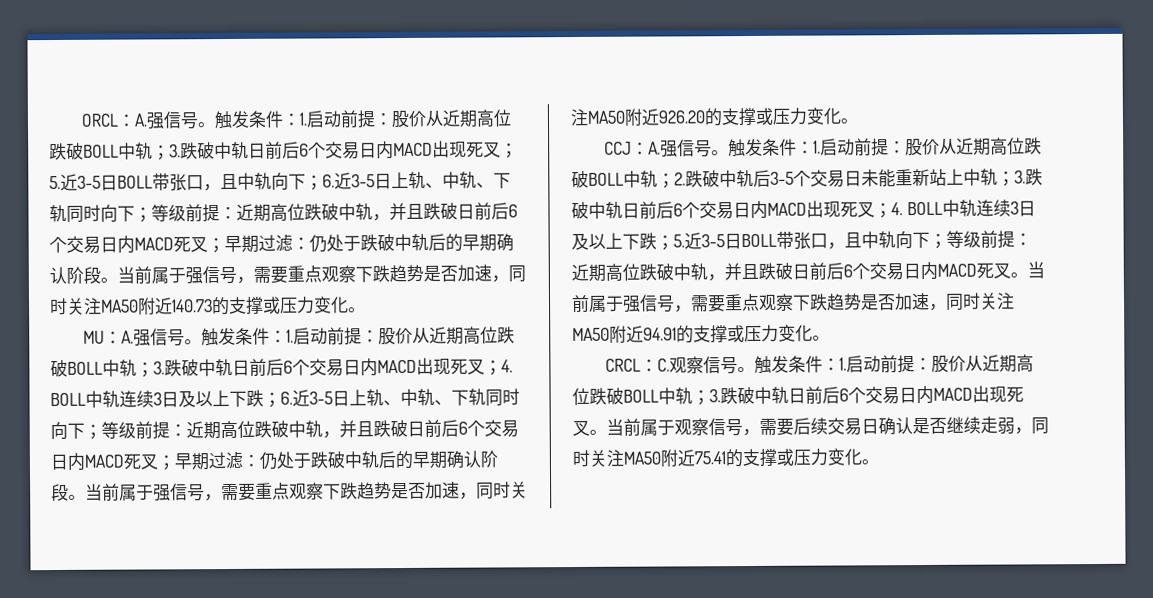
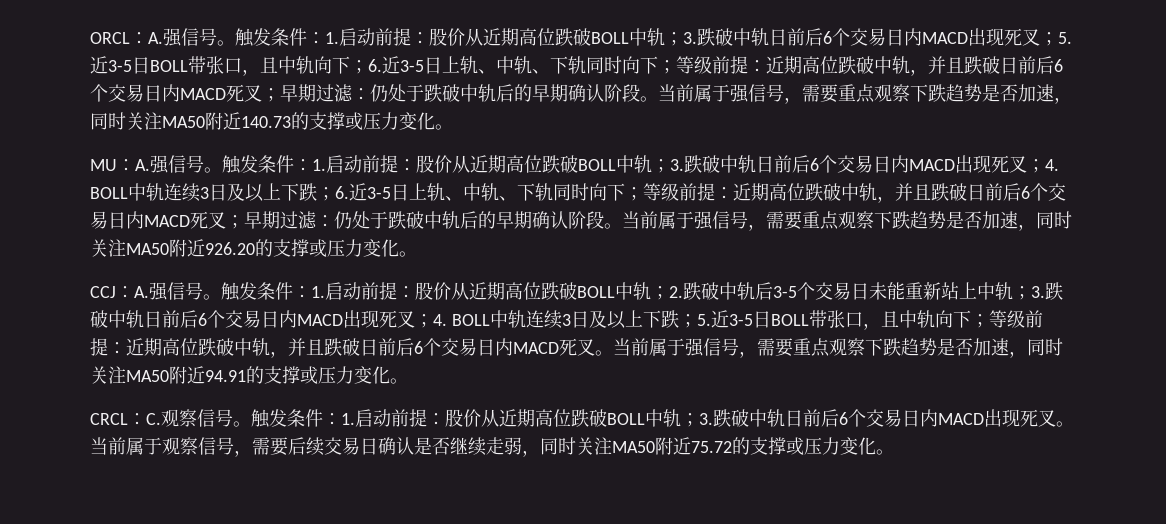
[694,451,726,465] 75.41 -> [691,441,732,453] 75.72

